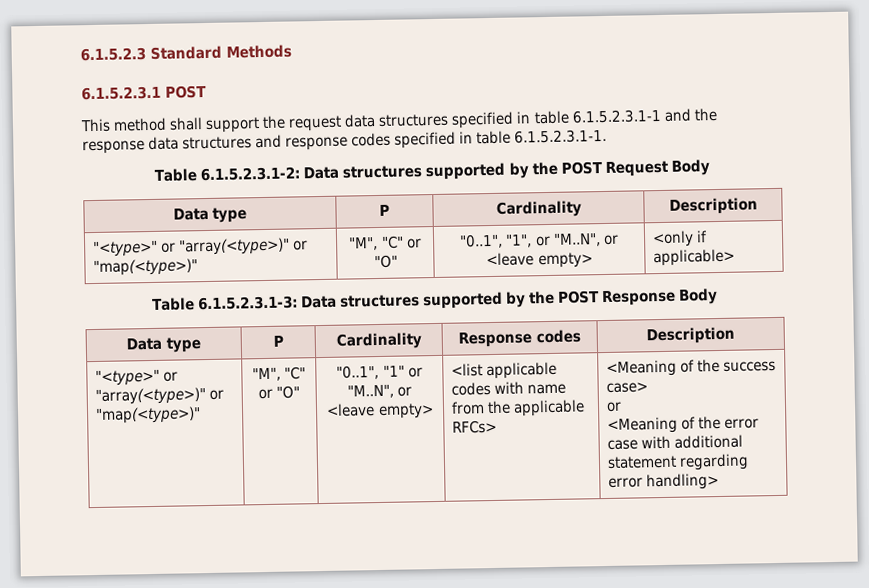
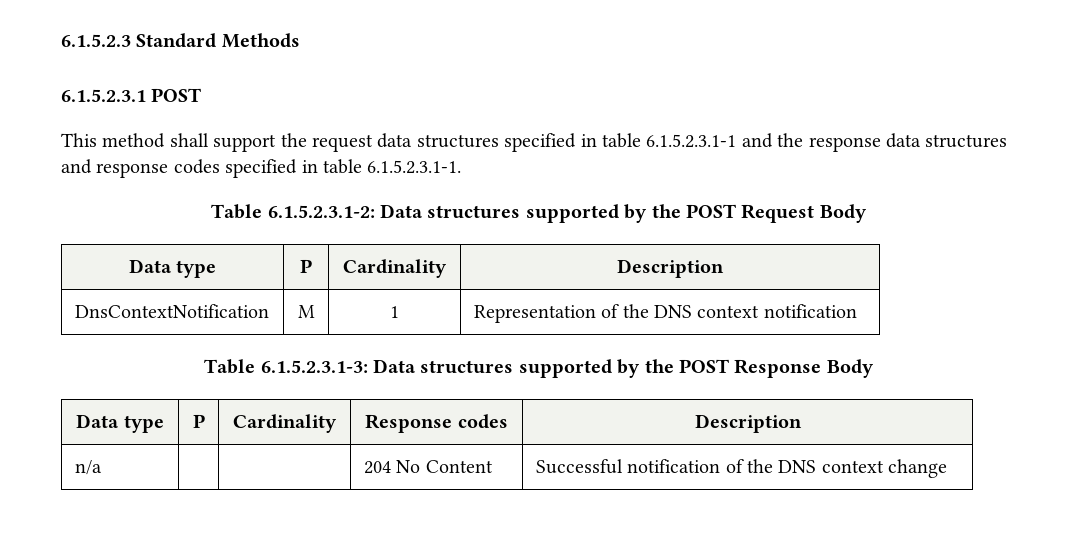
[93,237,309,258] [93,258,199,277] [348,235,422,251] [373,254,398,269] [459,233,619,249] [486,252,593,269] [652,230,709,248] [653,248,736,267] "<type>" or "array(<type>)" or "map(<type>)" | "M", "C" or "O" | "0..1", "1", or "M..N", or <leave empty> | <only if applicable> -> [74,304,269,318] [297,305,315,318] [390,306,400,318] [473,304,857,323] DnsContextNotification | M | 1 | Representation of the DNS context notification
[95,369,179,386] [95,387,225,405] [95,406,202,424] [251,366,307,382] [257,385,301,400] [336,364,423,380] [346,384,413,399] [326,403,434,420] [451,361,558,380] [451,381,567,396] [451,399,586,417] [452,419,498,434] [606,358,777,377] [606,382,649,393] [606,401,623,412] [607,415,760,434] [607,434,744,450] [607,453,750,471] [608,473,720,491] "<type>" or "array(<type>)" or "map(<type>)" | "M", "C" or "O" | "0..1", "1" or "M..N", or <leave empty> | <list applicable codes with name from the applicable RFCs> | <Meaning of the success case> // or // <Meaning of the error case with additional statement regarding error handling> -> [74,460,102,475] [363,460,493,474] [535,459,948,478] n/a | | | 204 No Content | Successful notification of the DNS context change

